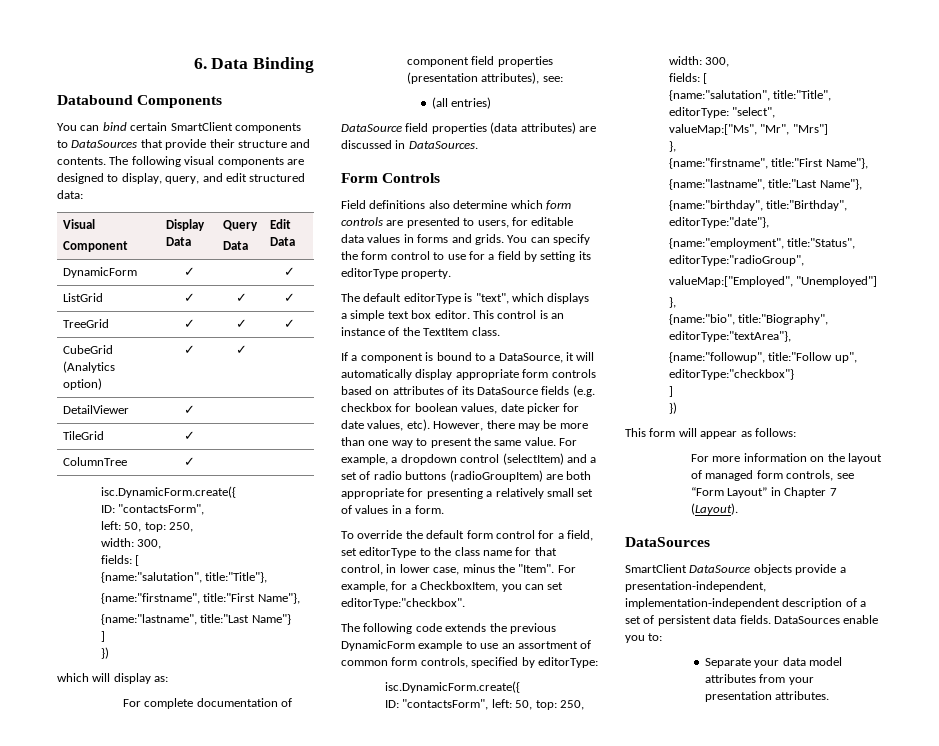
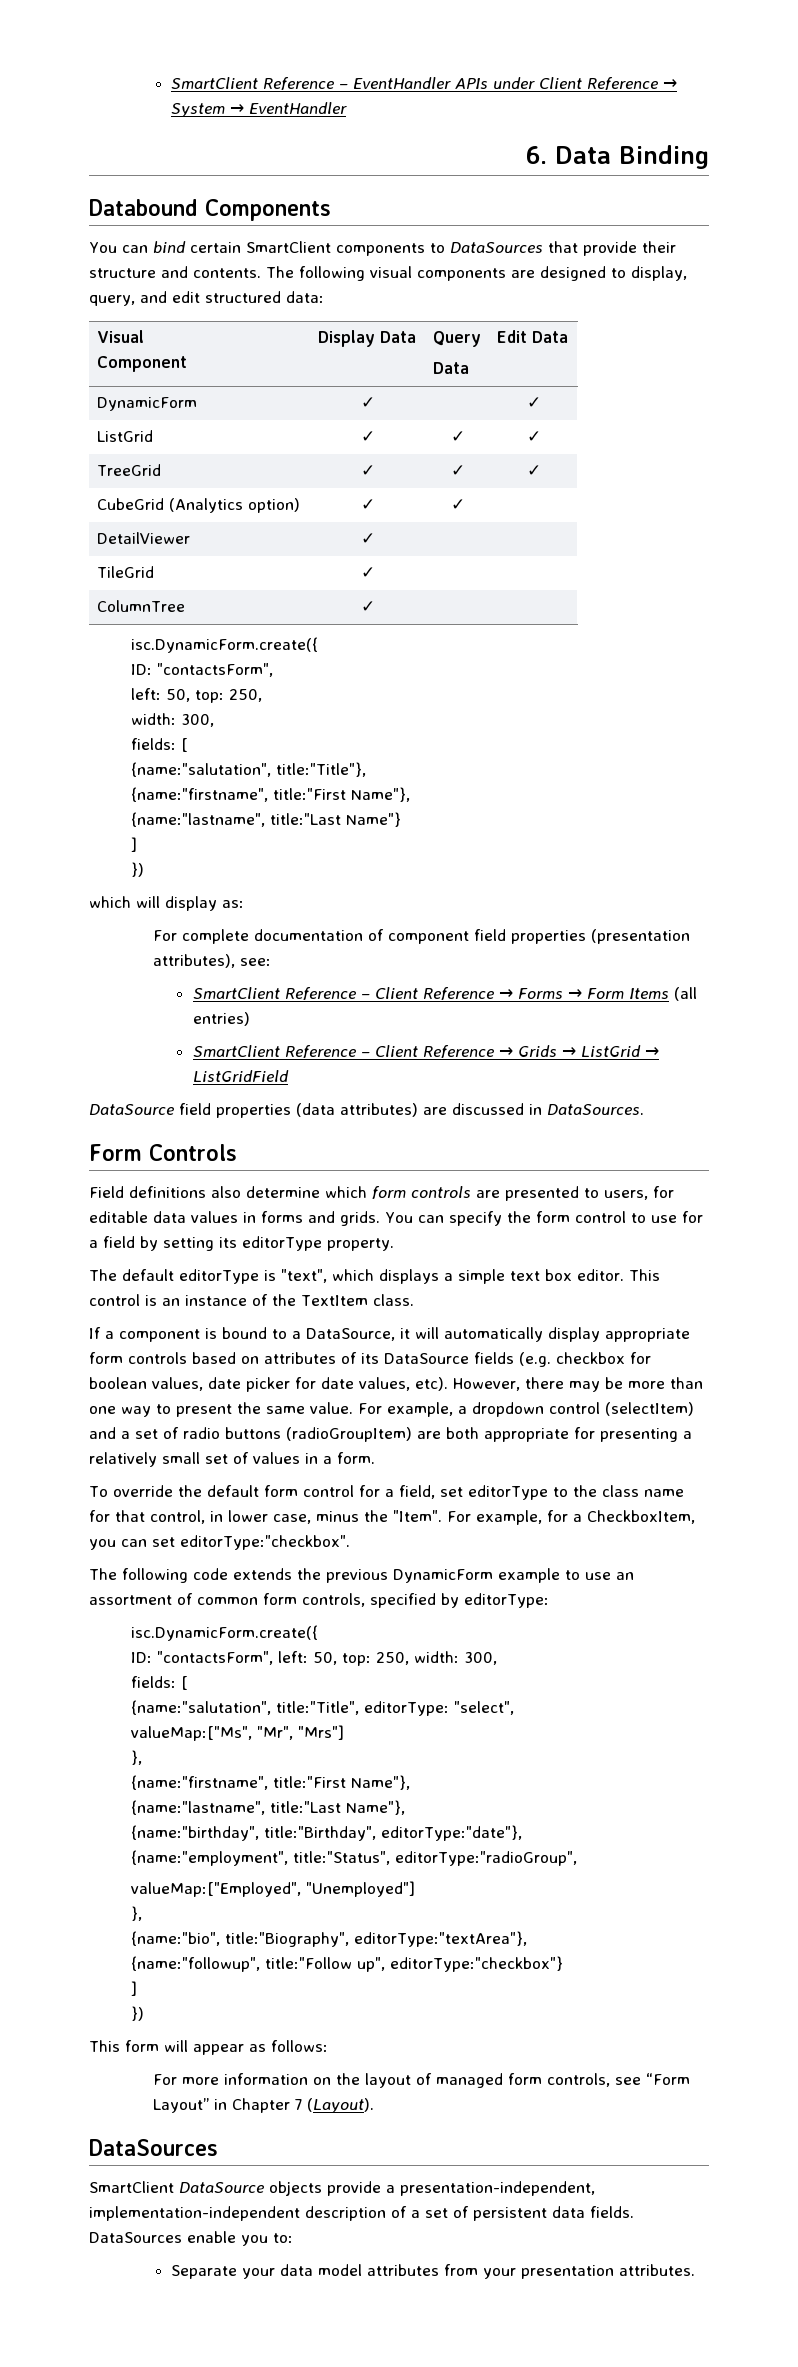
(193, 63) none -> [171,77,678,90] [171,102,348,117] SmartClient Reference – EventHandler APIs under Client Reference → System → EventHandler //
[431,97,492,109] (all entries) -> [192,987,697,1001] [192,1012,250,1026] [192,1045,659,1058] [192,1070,289,1082] SmartClient Reference – Client Reference → Forms → Form Items (all entries) // SmartClient Reference – Client Reference → Grids → ListGrid → ListGridField

